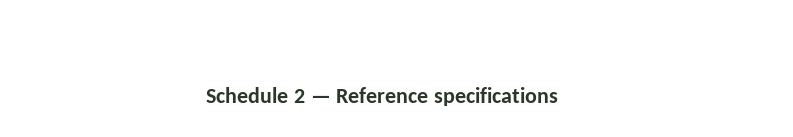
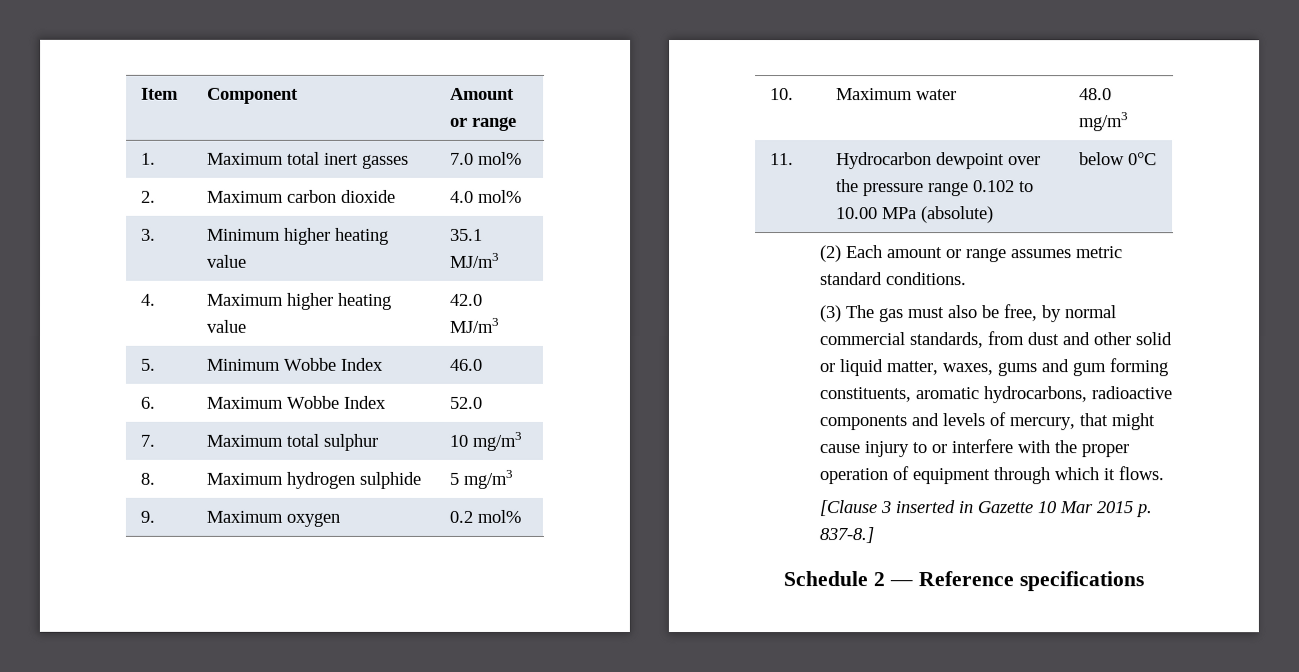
(205, 95) none -> [140,87,179,100] [206,87,299,104] [449,87,515,100] [449,116,517,131] [140,152,156,165] [206,151,409,169] [449,151,522,165] [140,190,156,203] [206,189,396,203] [449,189,522,203] [140,228,156,241] [206,227,389,245] [206,254,247,268] [449,228,483,241] [449,252,500,268] [140,293,156,306] [206,292,392,310] [206,319,247,333] [449,293,483,306] [449,317,500,333] [139,358,155,371] [205,357,383,371] [448,358,482,371] [139,396,155,409] [205,395,386,409] [448,396,482,409] [139,434,155,447] [205,433,378,451] [448,431,522,451] [139,472,155,485] [205,471,421,489] [448,469,513,489] [139,510,155,523] [205,510,340,527] [448,509,521,523] [769,88,794,101] [835,88,957,101] [1078,88,1112,101] [1078,112,1129,132] [769,153,794,166] [835,152,1041,170] [835,179,1034,197] [835,206,994,224] [1078,152,1157,166] [819,245,1123,263] [819,272,967,286] [819,304,1117,323] [818,331,1173,349] [818,358,1168,377] [818,386,1172,404] [818,412,1155,431] [818,439,1129,458] [818,466,1164,485] [818,500,1152,518] [818,527,874,544] Item | Component | Amount or range // 1. | Maximum total inert gasses | 7.0 mol% // 2. | Maximum carbon dioxide | 4.0 mol% // 3. | Minimum higher heating value | 35.1 MJ/m3 // 4. | Maximum higher heating value | 42.0 MJ/m3 // 5. | Minimum Wobbe Index | 46.0 // 6. | Maximum Wobbe Index | 52.0 // 7. | Maximum total sulphur | 10 mg/m3 // 8. | Maximum hydrogen sulphide | 5 mg/m3 // 9. | Maximum oxygen | 0.2 mol% // 10. | Maximum water | 48.0 mg/m3 // 11. | Hydrocarbon dewpoint over the pressure range 0.102 to 10.00 MPa (absolute) | below 0°C // (2) Each amount or range assumes metric standard conditions. // (3) The gas must also be free, by normal commercial standards, from dust and other solid or liquid matter, waxes, gums and gum forming constituents, aromatic hydrocarbons, radioactive components and levels of mercury, that might cause injury to or interfere with the proper operation of equipment through which it flows. // [Clause 3 inserted in Gazette 10 Mar 2015 p. 837-8.] //

